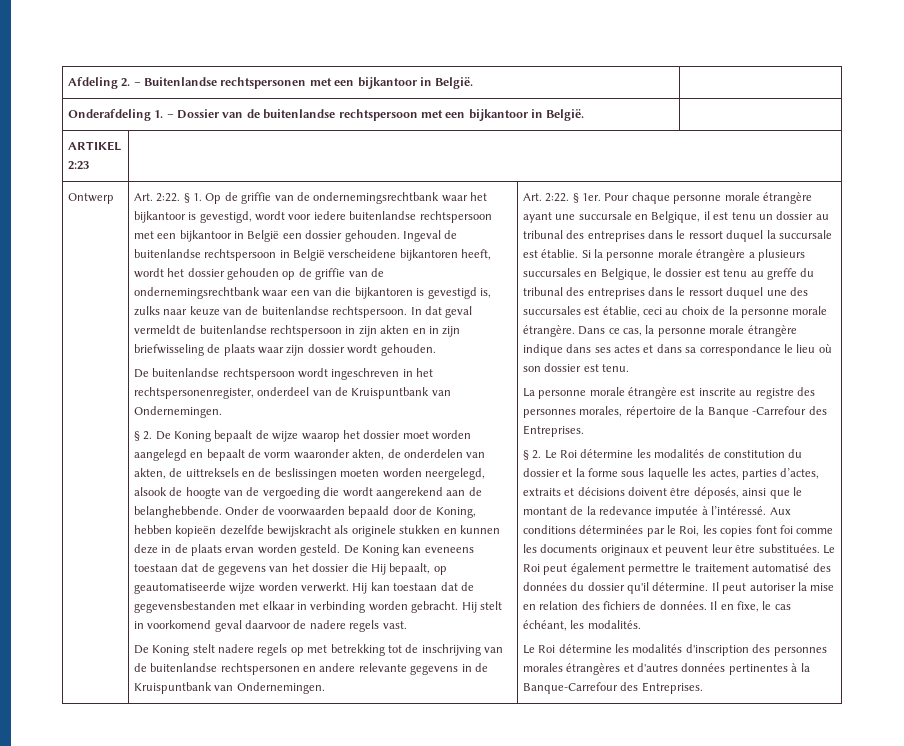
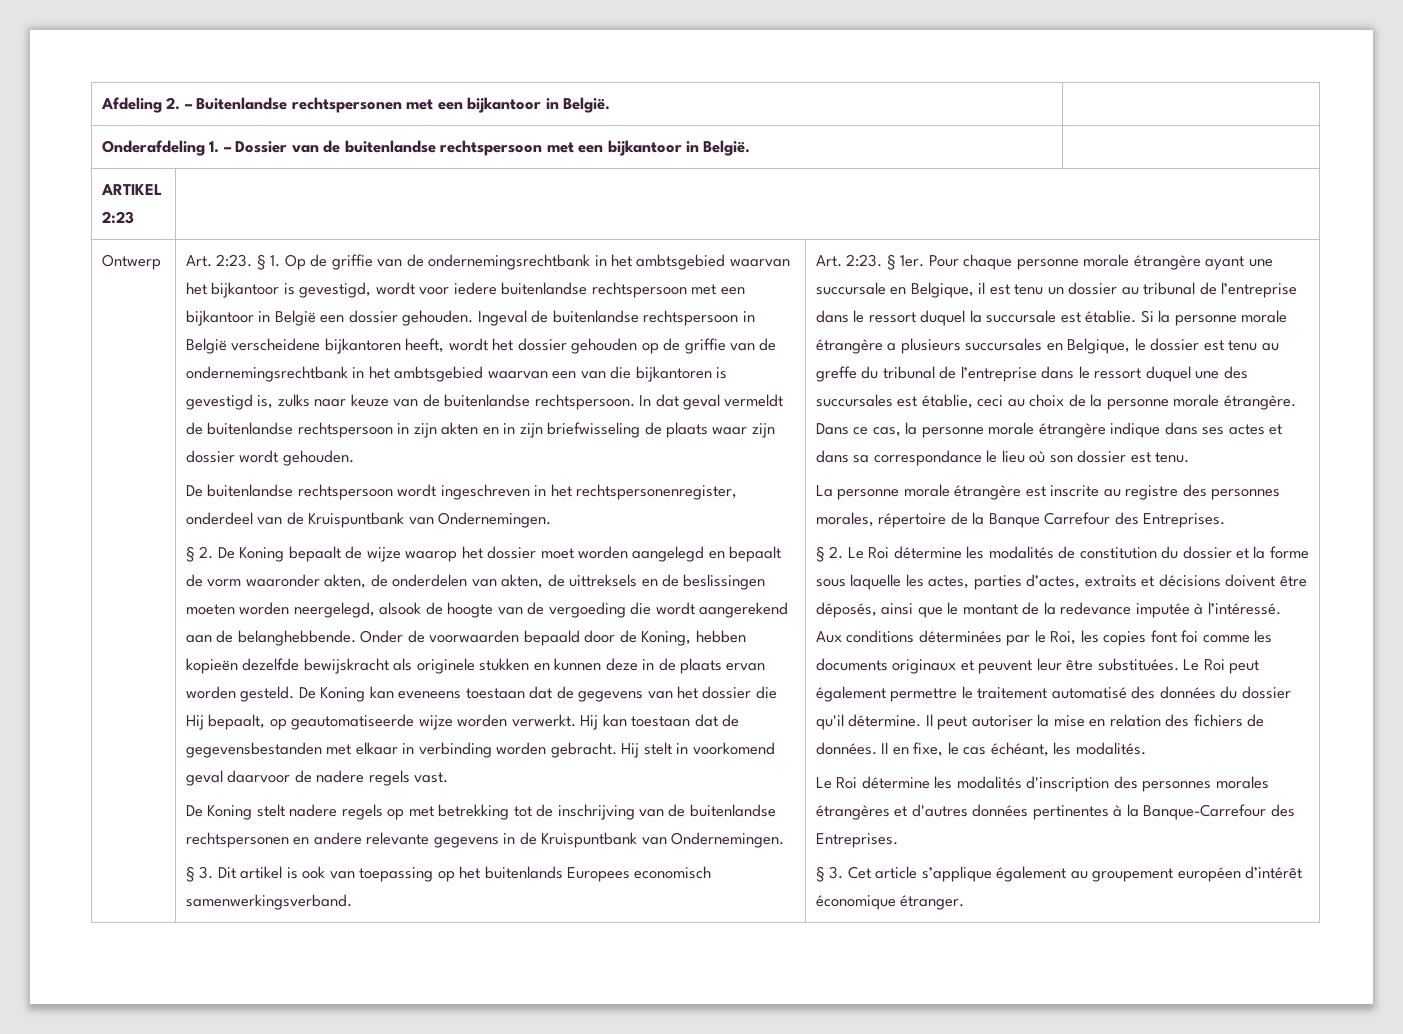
[156,193,181,202] 2:22. -> [216,254,253,267] 2:23.
[441,195,468,202] waar -> [594,254,790,270] in het ambtsgebied waarvan
[262,290,289,297] waar -> [352,366,548,382] in het ambtsgebied waarvan
[522,193,570,202] | Art. 2:22. -> [185,866,712,882] [185,894,352,910] [815,254,883,267] // § 3. Dit artikel is ook van toepassing op het buitenlands Europees economisch samenwerkingsverband. | Art. 2:23.
[566,230,645,242] des entreprises -> [1199,282,1297,298] de l’entreprise
[566,287,645,299] des entreprises -> [939,366,1037,382] de l’entreprise
[752,406,807,415] -Carrefour -> [1044,512,1111,525] Carrefour
(703, 688) none -> [815,866,1303,882] [815,895,965,910] // § 3. Cet article s’applique également au groupement européen d’intérêt économique étranger.

